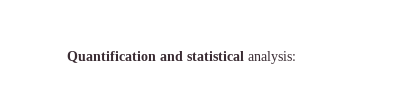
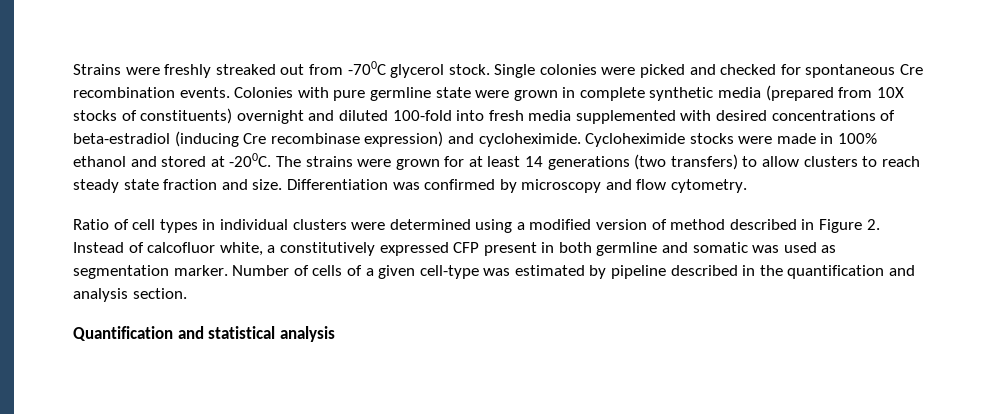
(67, 57) none -> [73,61,924,78] [73,85,904,101] [73,108,896,124] [73,131,878,147] [73,153,920,170] [73,179,748,193] [73,219,880,233] [73,242,837,256] [73,265,916,279] [73,288,187,302] Strains were freshly streaked out from -700C glycerol stock. Single colonies were picked and checked for spontaneous Cre recombination events. Colonies with pure germline state were grown in complete synthetic media (prepared from 10X stocks of constituents) overnight and diluted 100-fold into fresh media supplemented with desired concentrations of beta-estradiol (inducing Cre recombinase expression) and cycloheximide. Cycloheximide stocks were made in 100% ethanol and stored at -200C. The strains were grown for at least 14 generations (two transfers) to allow clusters to reach steady state fraction and size. Differentiation was confirmed by microscopy and flow cytometry. // Ratio of cell types in individual clusters were determined using a modified version of method described in Figure 2. Instead of calcofluor white, a constitutively expressed CFP present in both germline and somatic was used as segmentation marker. Number of cells of a given cell-type was estimated by pipeline described in the quantification and analysis section. //
[248,51,296,64] analysis: -> [279,326,335,342] analysis

